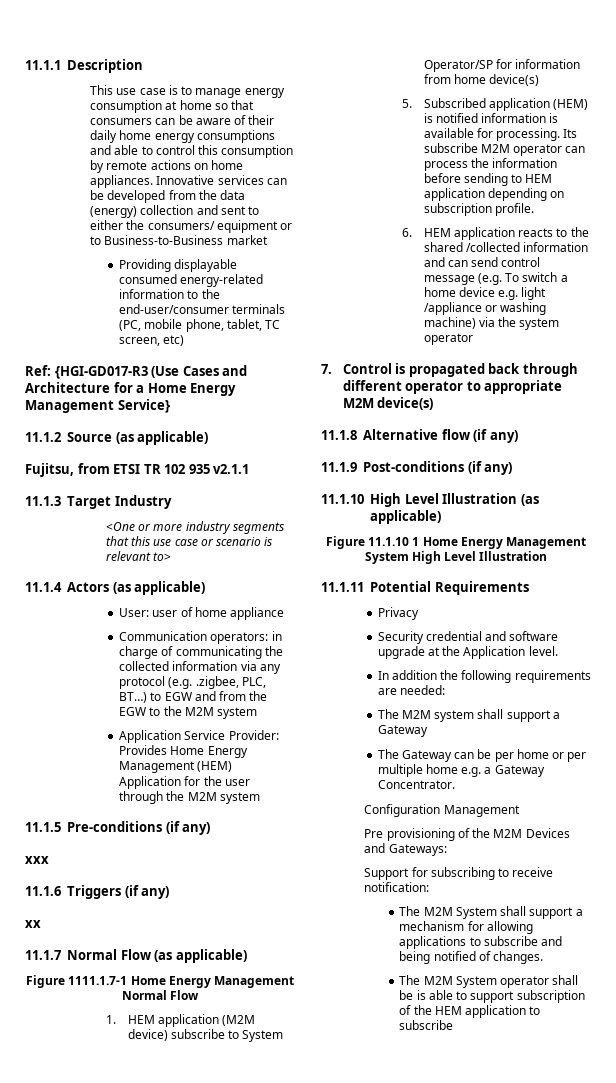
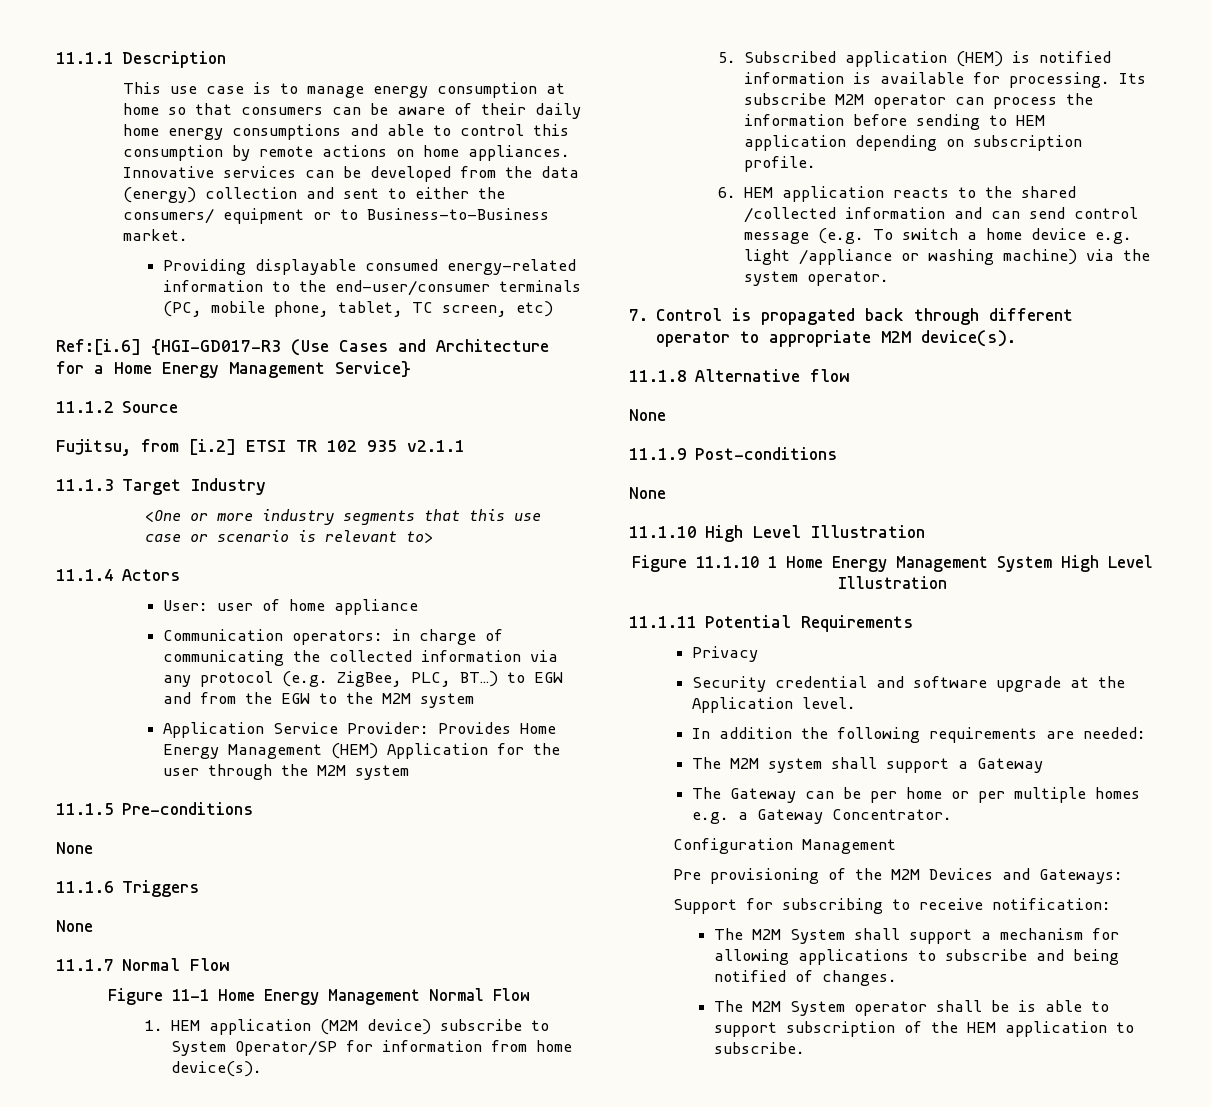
[226,235,268,245] market -> [122,229,188,241] market.
[25,365,51,376] Ref: -> [56,339,141,355] Ref:[i.6]
[115,431,209,445] (as applicable) -> (179, 407) none
(110, 468) none -> [189,439,236,455] [i.2]
[112,581,206,595] (as applicable) -> (181, 575) none
[195,676,239,689] .zigbee, -> [337,671,403,687] ZigBee,
[165,821,211,835] [25,856,49,864] (if any) // xxx -> [56,842,93,854] // None
[124,885,170,899] [25,920,41,928] (if any) // xx -> [56,920,93,932] // None
[154,949,247,963] [26,975,128,988] (as applicable) // Figure 1111.1.7-1 -> [108,988,209,1005] // Figure 11-1
[489,74,540,86] device(s) -> [171,1061,263,1077] device(s).
[423,333,473,345] operator -> [807,271,890,286] operator.
[377,397,434,410] device(s) -> [921,330,1017,347] device(s).
[473,429,518,443] (if any) -> [629,409,666,421] // None
[467,461,513,475] (if any) -> [629,487,666,499] // None
[520,494,539,506] [370,510,441,524] (as applicable) -> (926, 531) none
[425,764,458,774] home -> [1094,787,1140,799] homes
[399,1020,454,1030] subscribe -> [713,1042,805,1054] subscribe.

